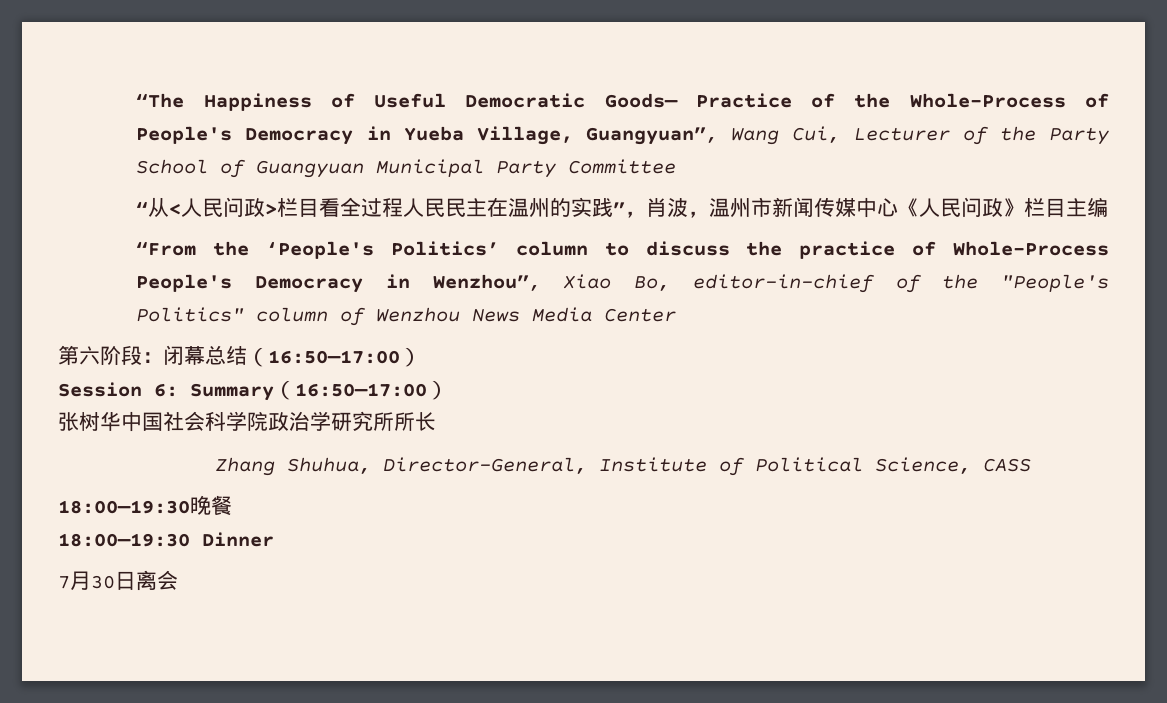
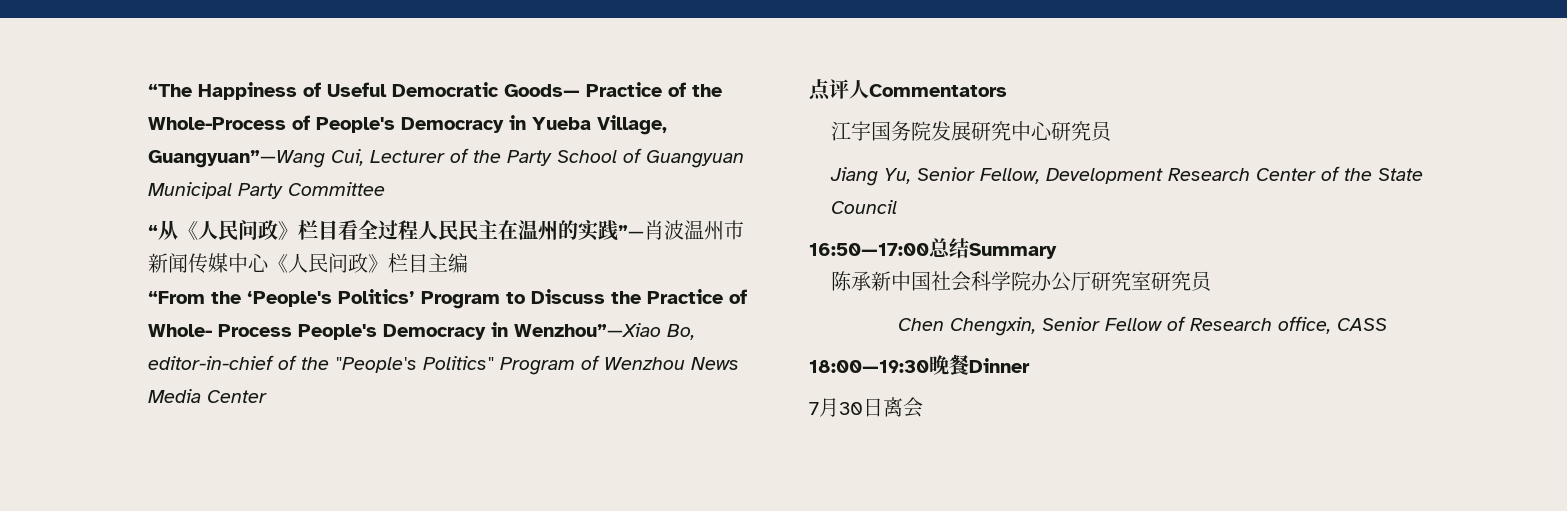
[586,127,780,145] Guangyuan”, Wang -> [147,150,325,168] Guangyuan”—Wang
[169,197,278,217] <人民问政> -> [177,220,298,241] 《人民问政》
[613,198,710,218] ”，肖波， -> [617,220,684,240] ”—肖波
[515,241,1109,259] [136,274,612,293] column to discuss the practice of Whole-Process People's Democracy in Wenzhou”, Xiao -> [420,289,747,309] [147,322,661,340] Program to Discuss the Practice of Whole- Process People's Democracy in Wenzhou”—Xiao
[256,307,329,322] column -> [499,357,575,375] Program
[58,345,421,367] [58,380,448,401] [58,411,436,432] [214,457,971,476] 第六阶段：闭幕总结（16:50—17:00） // Session 6: Summary（16:50—17:00） // 张树华中国社会科学院政治学研究所所长 // Zhang Shuhua, Director-General, Institute of Political Science, -> [809,79,1007,101] [831,121,1114,142] [830,166,1424,186] [831,200,898,214] [809,238,1057,259] [831,271,1214,292] [898,316,1332,336] 点评人Commentators // 江宇国务院发展研究中心研究员 // Jiang Yu, Senior Fellow, Development Research Center of the State Council // 16:50—17:00总结Summary // 陈承新中国社会科学院办公厅研究室研究员 // Chen Chengxin, Senior Fellow of Research office,
[58,533,190,547] // 18:00—19:30 -> (969, 364) none

